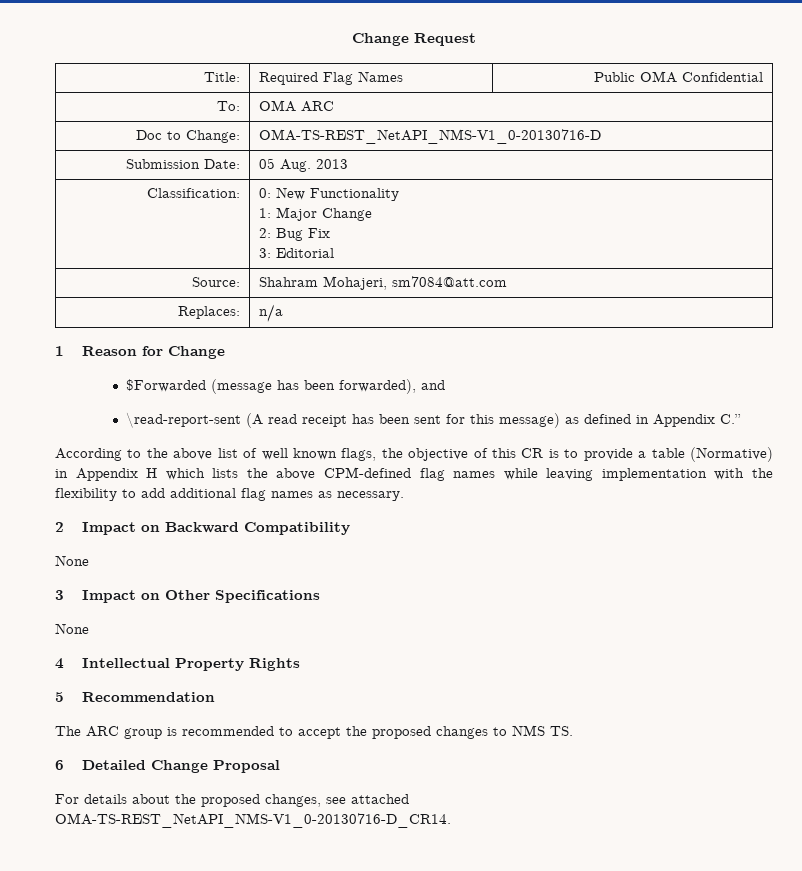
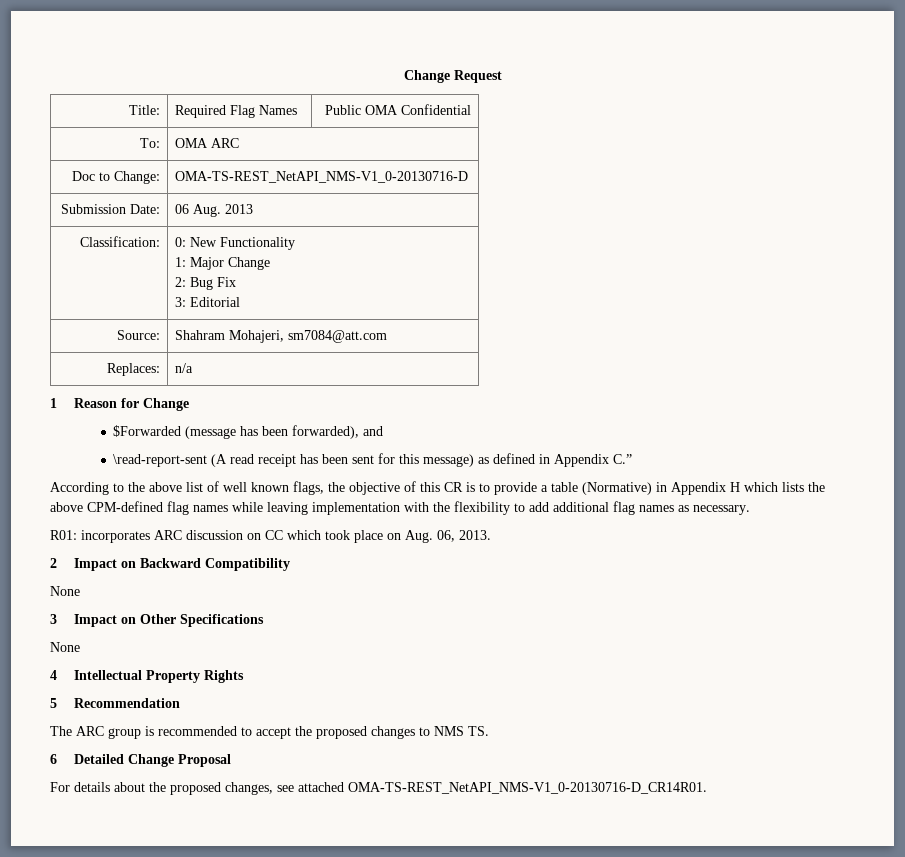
[258,158,275,169] 05 -> [175,204,190,214] 06
(404, 496) none -> [50,530,491,543] // R01: incorporates ARC discussion on CC which took place on Aug. 06, 2013.
[55,813,451,828] OMA-TS-REST_NetAPI_NMS-V1_0-20130716-D_CR14. -> [348,782,707,794] OMA-TS-REST_NetAPI_NMS-V1_0-20130716-D_CR14R01.

